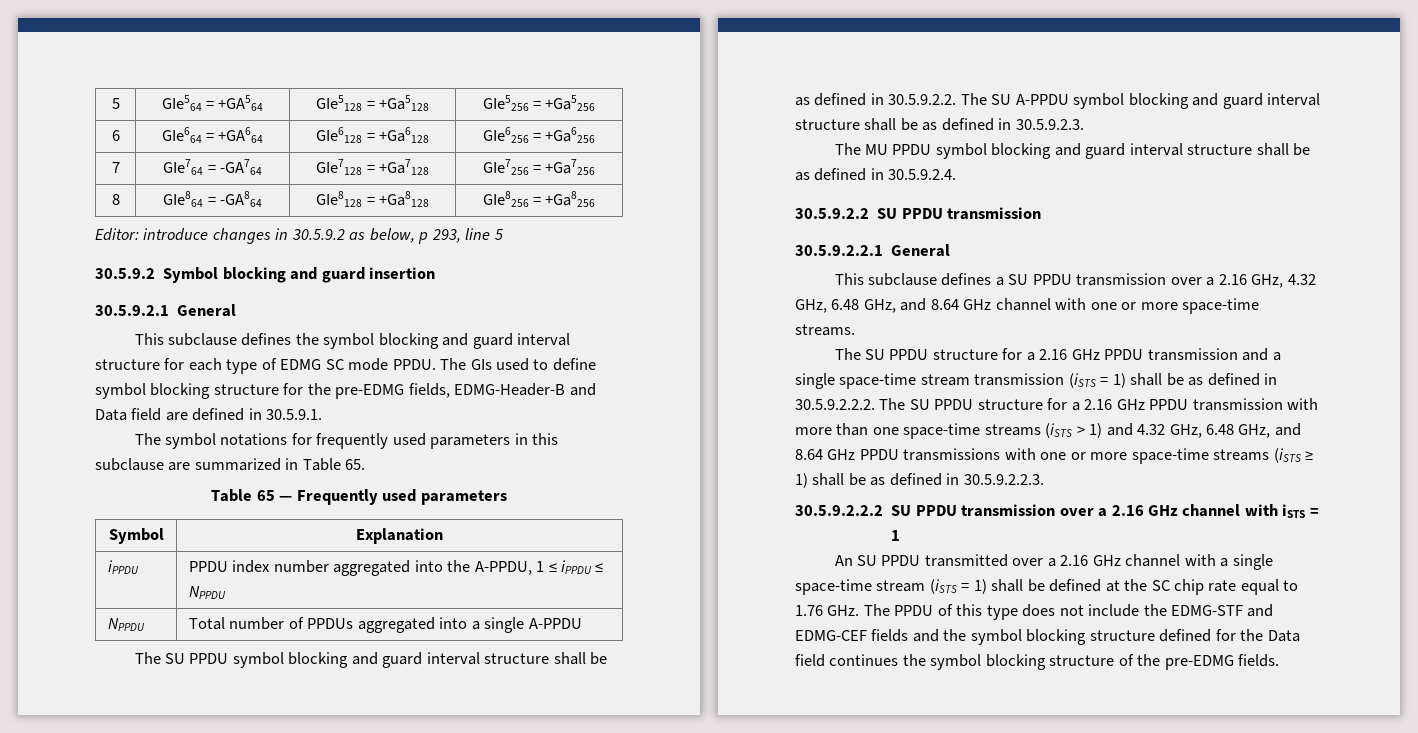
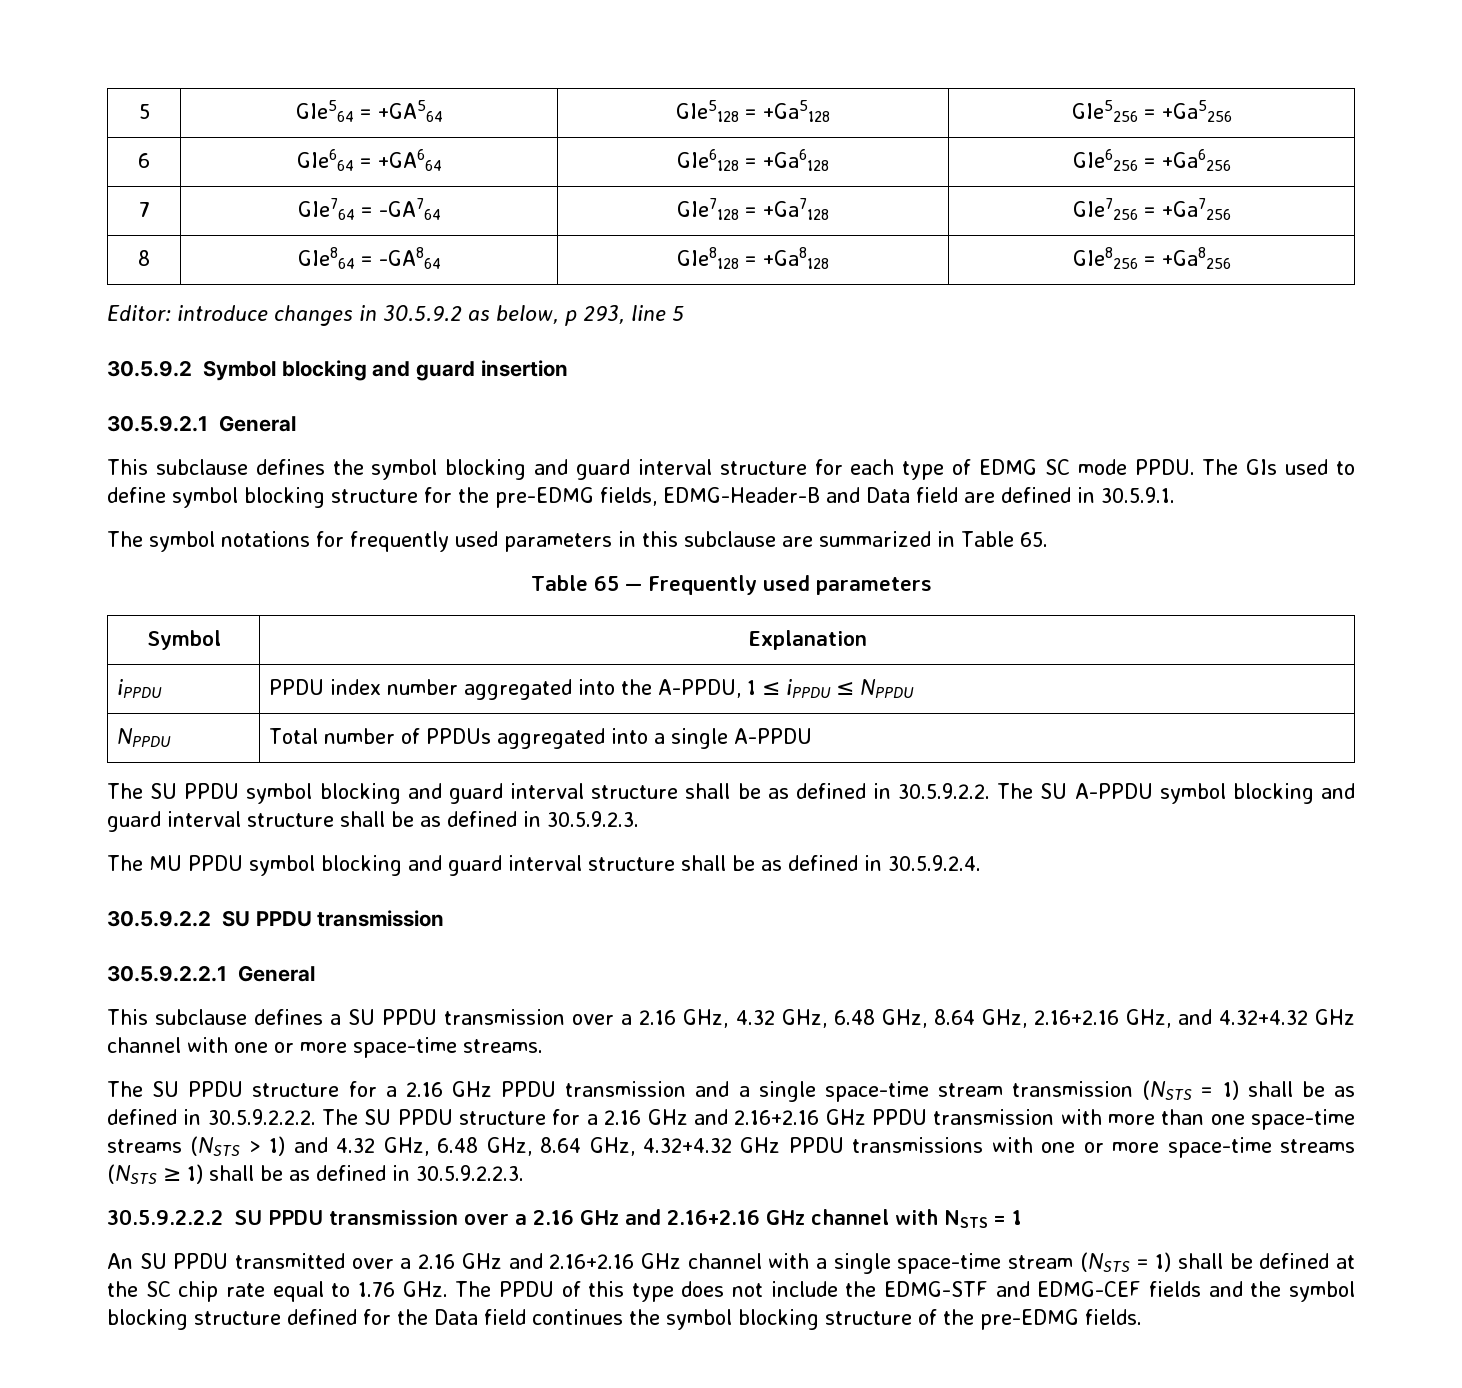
[900,298,959,311] and 8.64 -> [933,1009,1308,1028] 8.64 GHz, 2.16+2.16 GHz, and 4.32+4.32
[1068,373,1096,388] (iSTS -> [1142,1080,1193,1100] (NSTS
(1145, 404) none -> [693,1109,866,1125] and 2.16+2.16 GHz
[1045,423,1073,438] (iSTS -> [190,1136,241,1156] (NSTS
[1274,423,1301,436] [795,449,823,460] and 8.64 -> [540,1137,732,1156] 8.64 GHz, 4.32+4.32
[1273,448,1301,463] (iSTS -> [107,1164,157,1184] (NSTS
[1182,504,1306,518] channel with iSTS -> [625,1209,988,1228] and 2.16+2.16 GHz channel with NSTS
(1121, 560) none -> [508,1253,681,1269] and 2.16+2.16 GHz
[929,579,957,594] (iSTS -> [1079,1252,1130,1272] (NSTS

